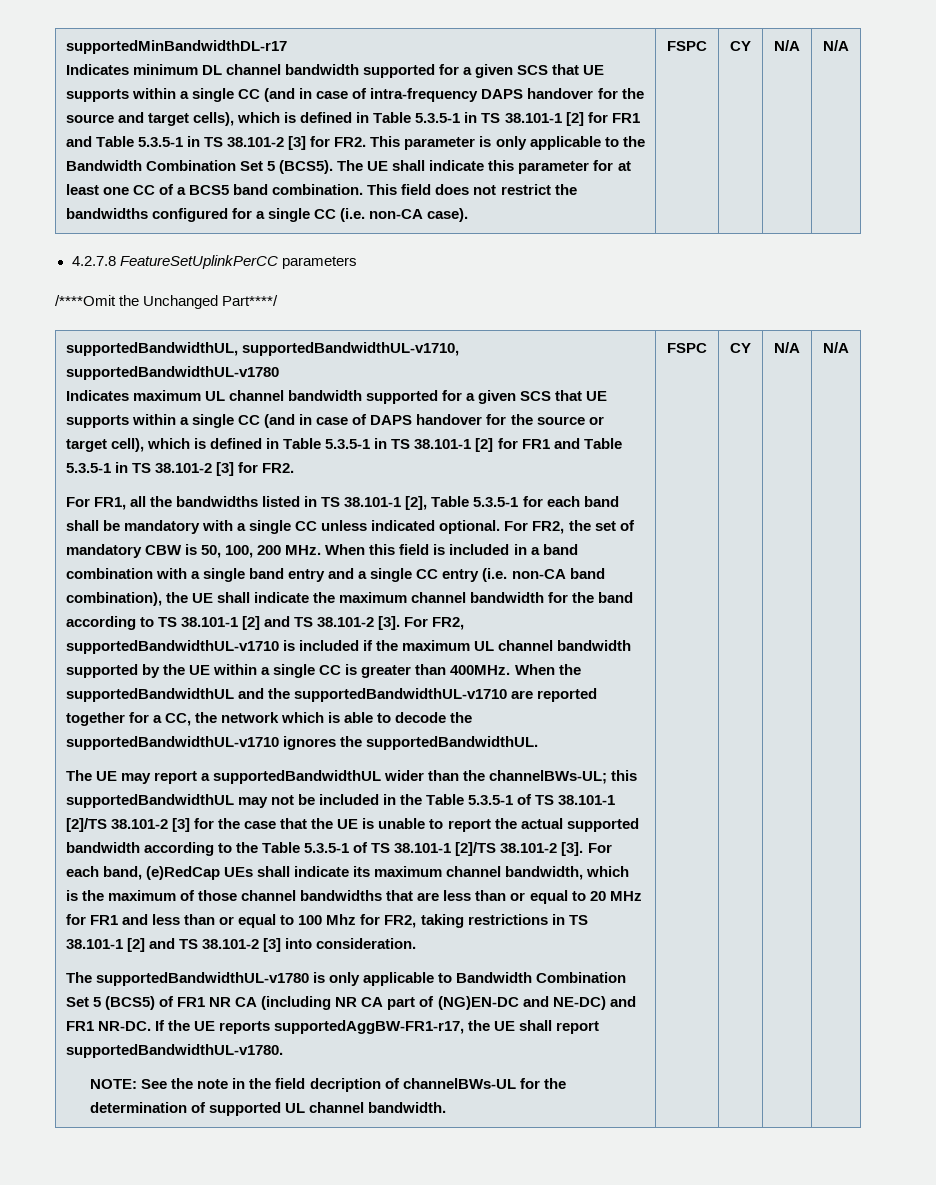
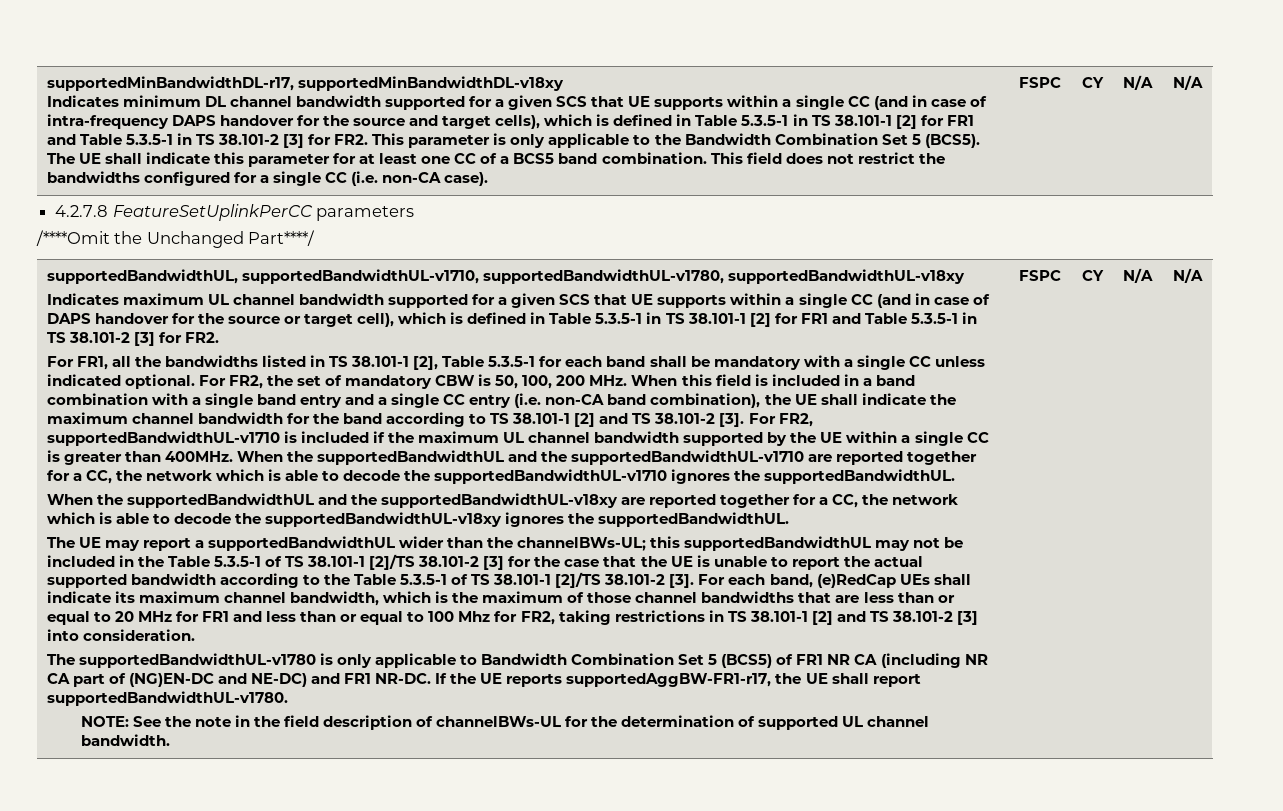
[65,40,287,54] supportedMinBandwidthDL-r17 -> [46,76,564,91] supportedMinBandwidthDL-r17, supportedMinBandwidthDL-v18xy
[65,366,279,380] supportedBandwidthUL-v1780 -> [482,269,965,284] supportedBandwidthUL-v1780, supportedBandwidthUL-v18xy
(539, 743) none -> [46,493,959,508] [46,512,790,527] // When the supportedBandwidthUL and the supportedBandwidthUL-v18xy are reported together for a CC, the network which is able to decode the supportedBandwidthUL-v18xy ignores the supportedBandwidthUL.
[309,1078,381,1092] decription -> [322,715,412,730] description

